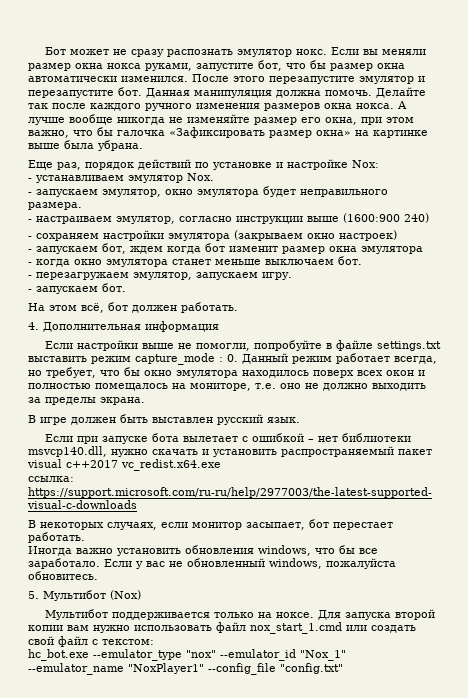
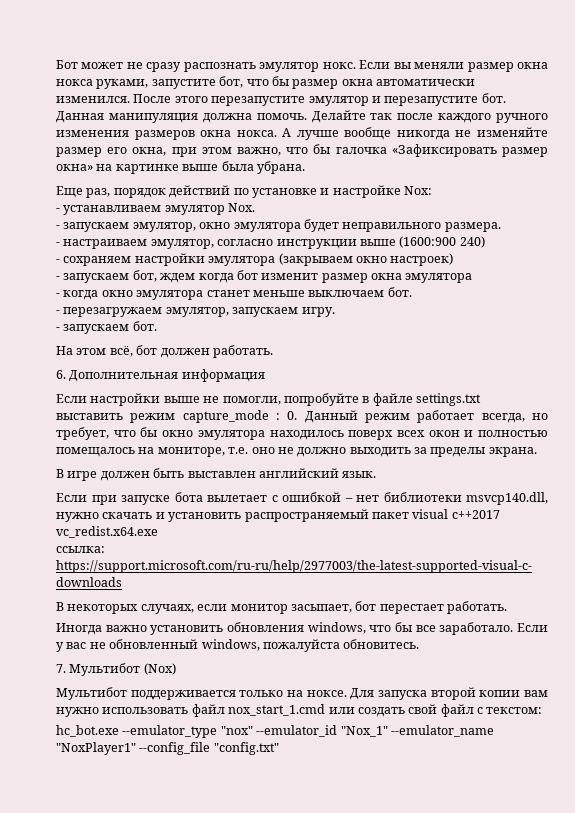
[28,322,39,330] 4. -> [56,370,66,379] 6.
[217,414,263,425] русский -> [258,468,339,478] английский
[28,591,39,599] 5. -> [56,664,66,673] 7.

